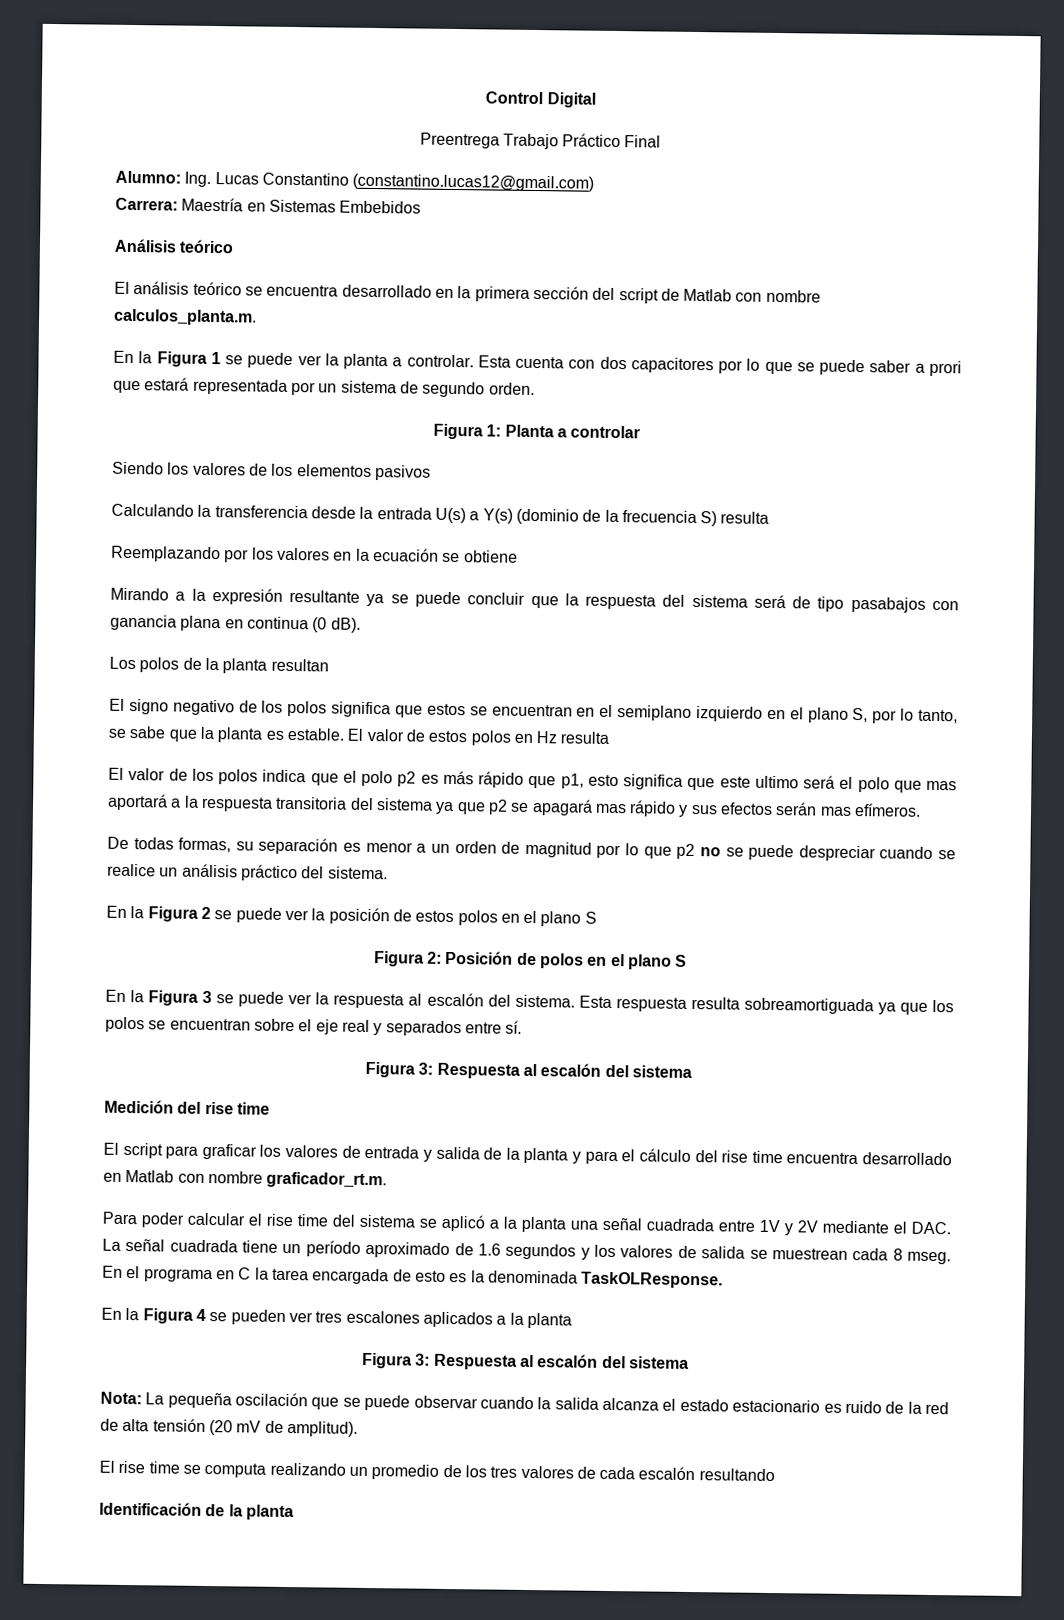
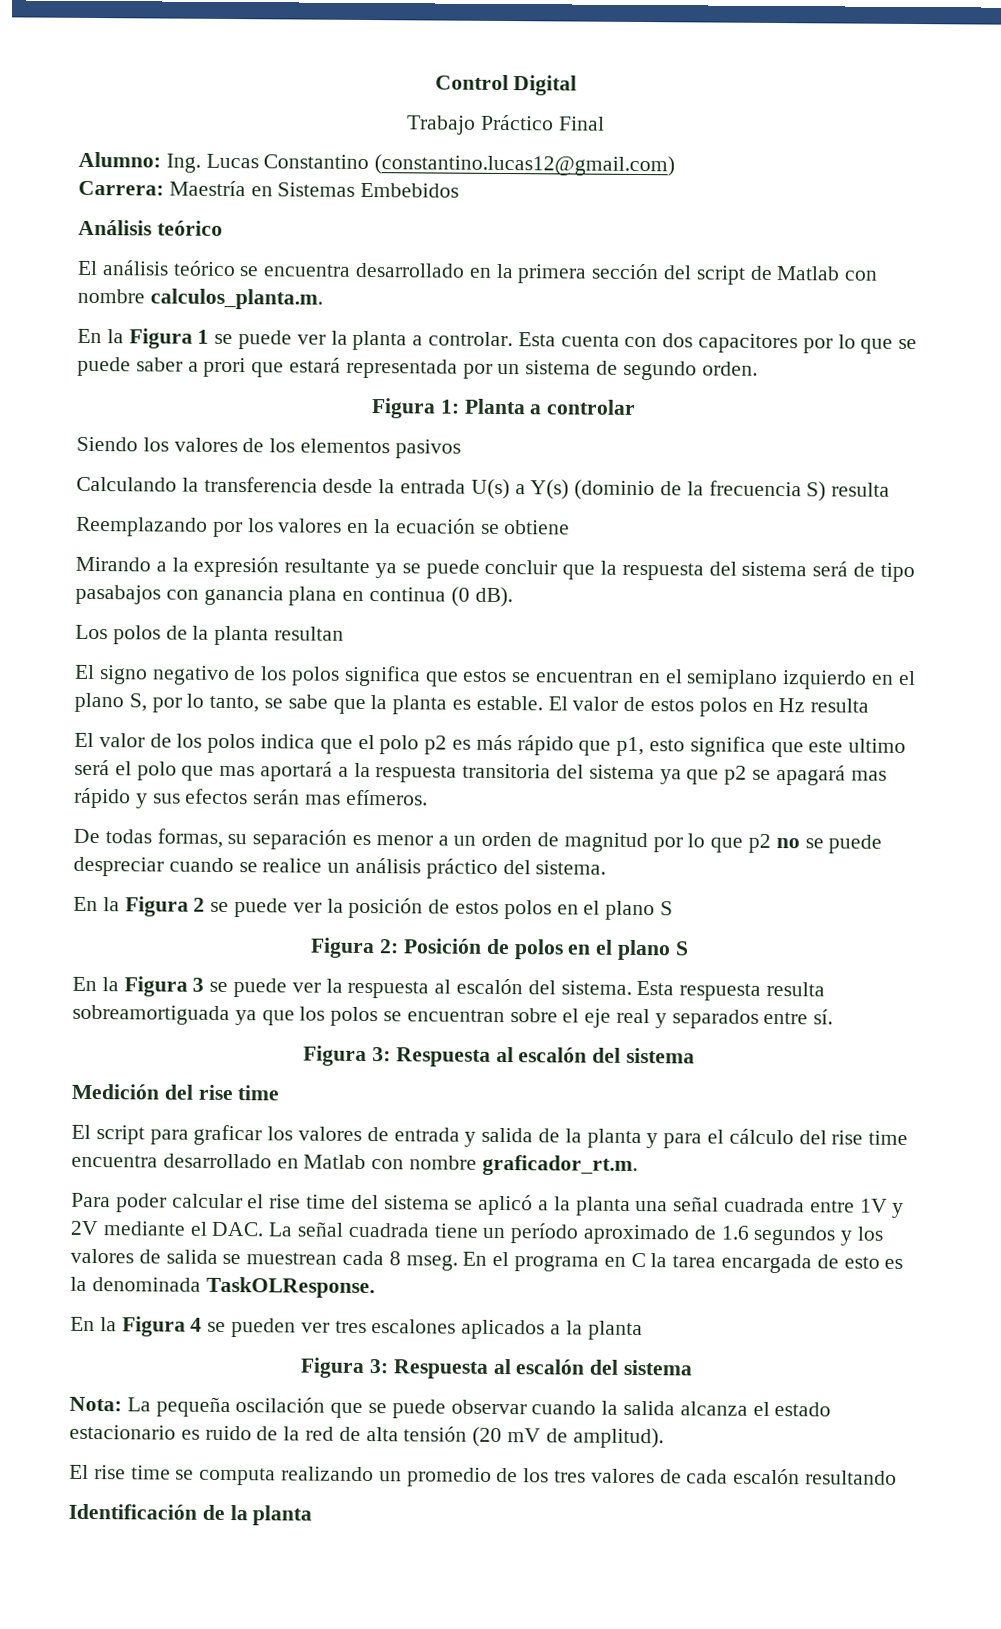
[419,132,500,149] Preentrega -> (578, 85) none

